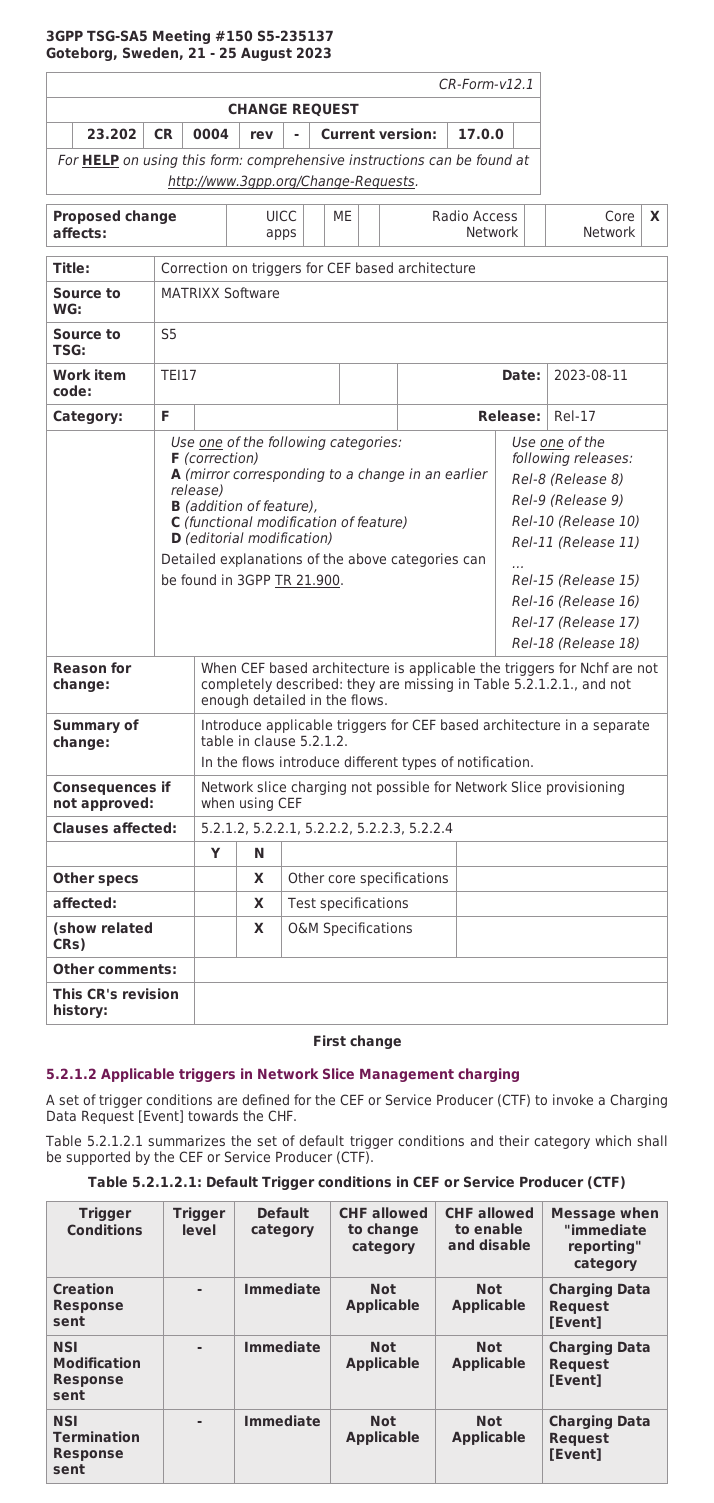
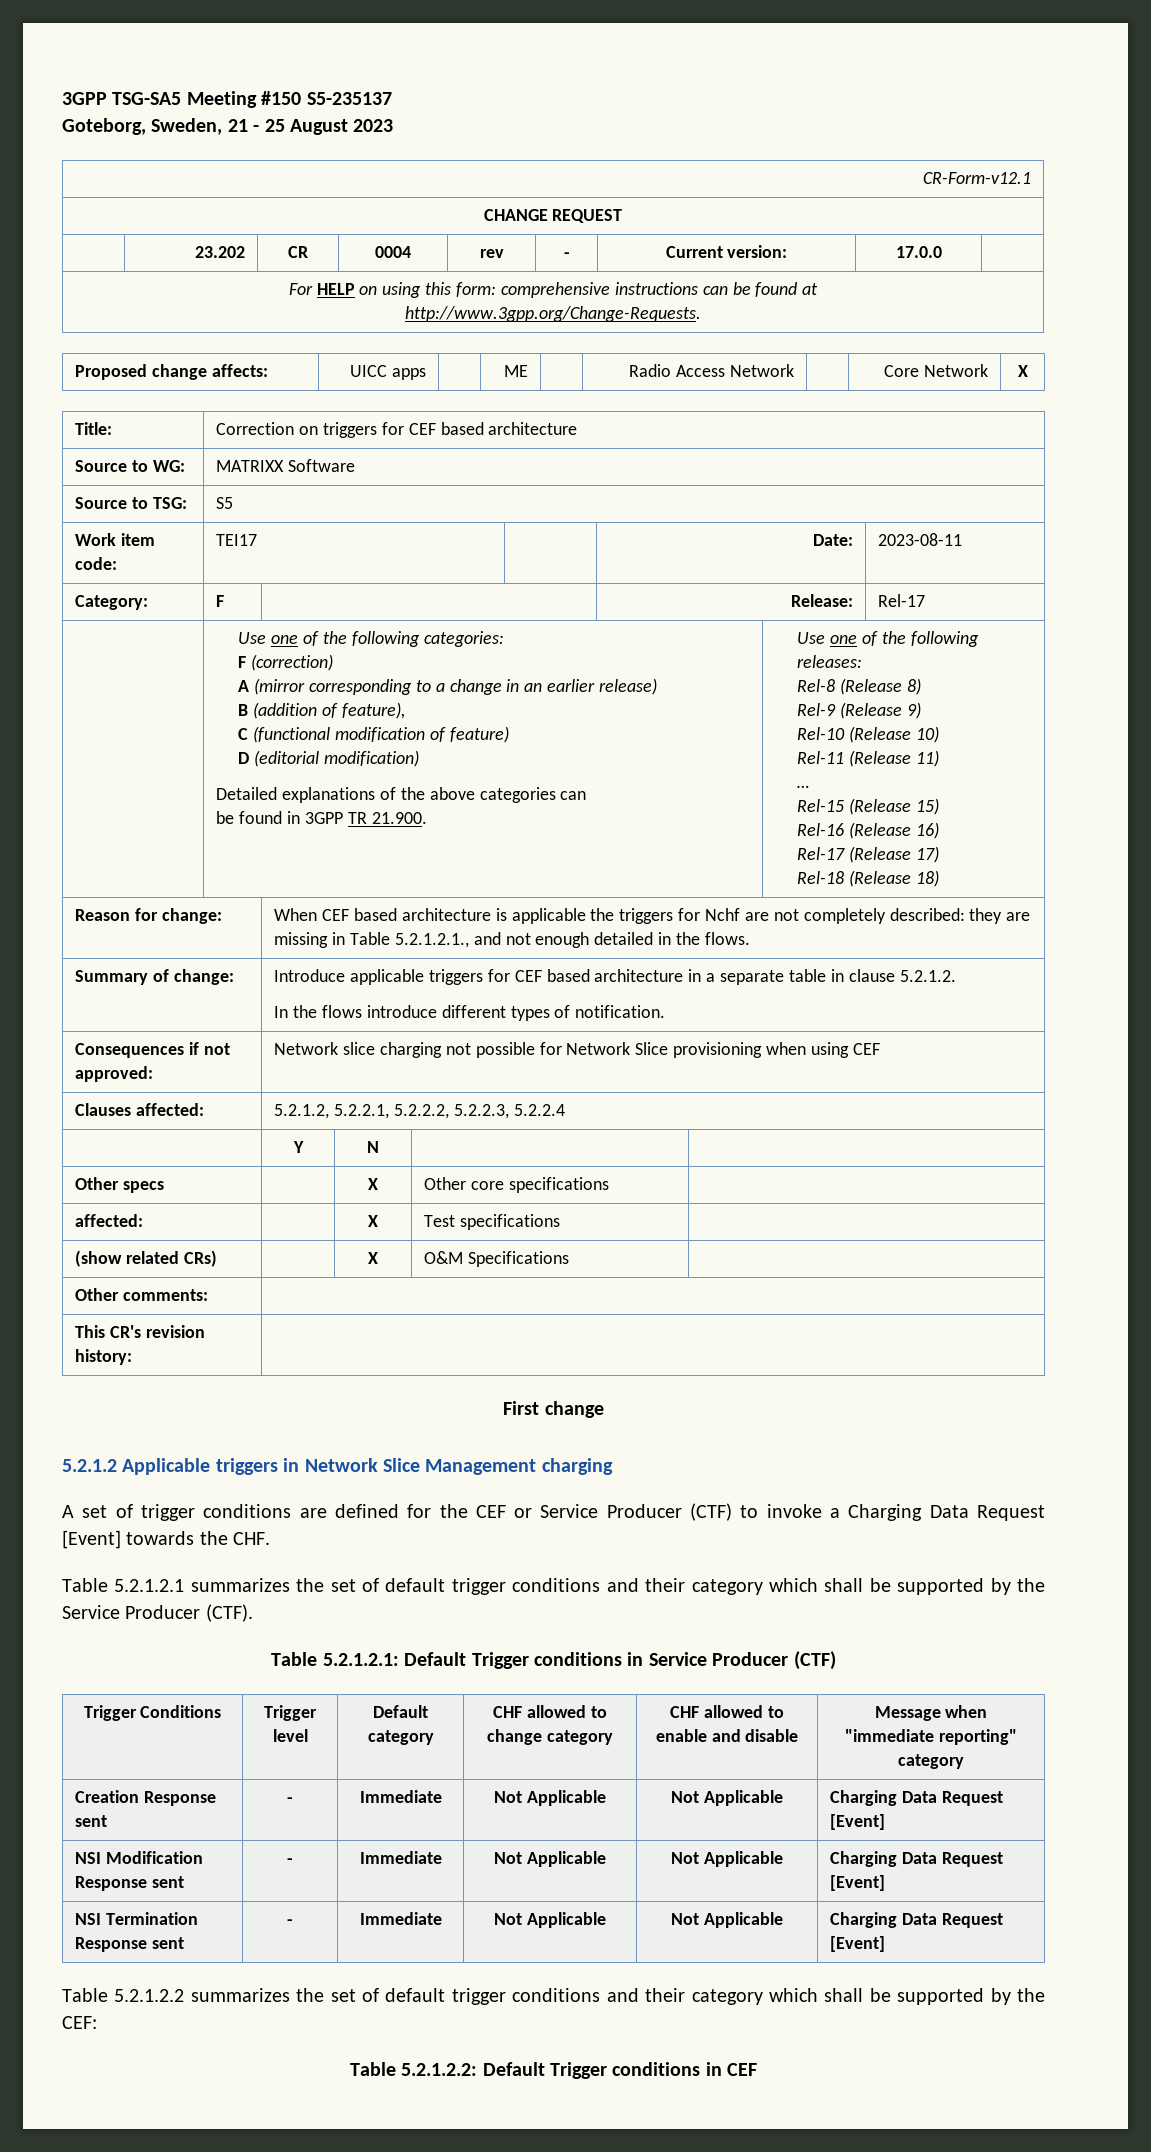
[179,1151,221,1163] CEF or -> (1045, 1585) none
[412,1176,460,1188] CEF or -> (644, 1659) none
(603, 1454) none -> [62,1988,1045,2005] [62,2016,97,2029] [349,2062,758,2079] // Table 5.2.1.2.2 summarizes the set of default trigger conditions and their category which shall be supported by the CEF: // Table 5.2.1.2.2: Default Trigger conditions in CEF

